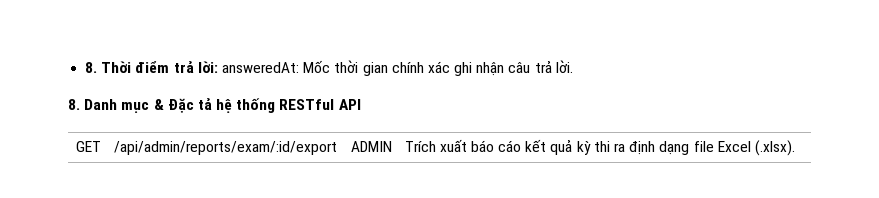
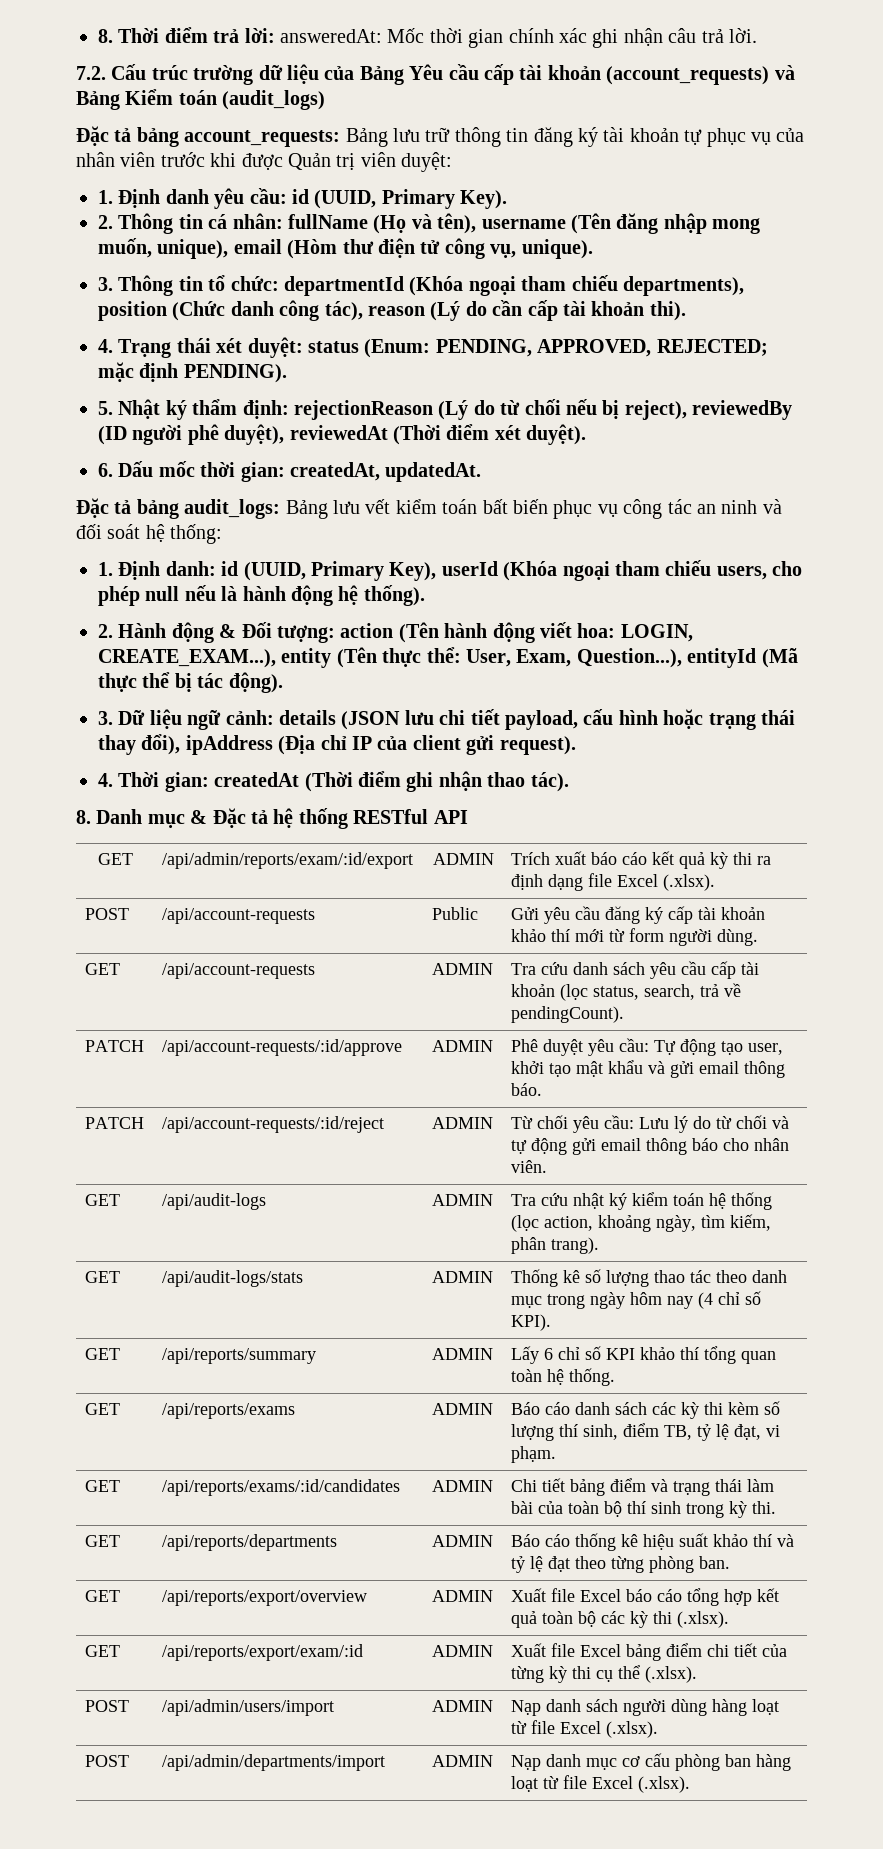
(573, 66) none -> [76,64,795,85] [76,89,326,110] [76,126,805,147] [76,152,453,172] [98,188,508,209] [98,213,761,234] [98,238,593,259] [98,275,744,296] [98,300,686,321] [98,337,768,358] [98,362,287,383] [98,399,793,420] [98,424,587,445] [98,461,482,482] [76,498,782,519] [76,524,223,544] [98,560,803,581] [98,585,425,606] [98,622,693,643] [98,647,798,668] [98,672,283,693] [98,709,795,730] [98,734,576,755] [98,771,569,792] // 7.2. Cấu trúc trường dữ liệu của Bảng Yêu cầu cấp tài khoản (account_requests) và Bảng Kiểm toán (audit_logs) // Đặc tả bảng account_requests: Bảng lưu trữ thông tin đăng ký tài khoản tự phục vụ của nhân viên trước khi được Quản trị viên duyệt: // 1. Định danh yêu cầu: id (UUID, Primary Key). // 2. Thông tin cá nhân: fullName (Họ và tên), username (Tên đăng nhập mong muốn, unique), email (Hòm thư điện tử công vụ, unique). // 3. Thông tin tổ chức: departmentId (Khóa ngoại tham chiếu departments), position (Chức danh công tác), reason (Lý do cần cấp tài khoản thi). // 4. Trạng thái xét duyệt: status (Enum: PENDING, APPROVED, REJECTED; mặc định PENDING). // 5. Nhật ký thẩm định: rejectionReason (Lý do từ chối nếu bị reject), reviewedBy (ID người phê duyệt), reviewedAt (Thời điểm xét duyệt). // 6. Dấu mốc thời gian: createdAt, updatedAt. // Đặc tả bảng audit_logs: Bảng lưu vết kiểm toán bất biến phục vụ công tác an ninh và đối soát hệ thống: // 1. Định danh: id (UUID, Primary Key), userId (Khóa ngoại tham chiếu users, cho phép null nếu là hành động hệ thống). // 2. Hành động & Đối tượng: action (Tên hành động viết hoa: LOGIN, CREATE_EXAM...), entity (Tên thực thể: User, Exam, Question...), entityId (Mã thực thể bị tác động). // 3. Dữ liệu ngữ cảnh: details (JSON lưu chi tiết payload, cấu hình hoặc trạng thái thay đổi), ipAddress (Địa chỉ IP của client gửi request). // 4. Thời gian: createdAt (Thời điểm ghi nhận thao tác).
(795, 148) none -> [84,908,129,920] [161,908,315,924] [431,907,478,920] [510,906,765,924] [510,928,758,946] [84,963,120,975] [161,963,315,979] [431,963,493,975] [510,961,759,979] [510,983,741,1001] [510,1006,624,1023] [84,1040,144,1052] [161,1039,402,1056] [431,1040,493,1052] [510,1038,783,1056] [510,1060,785,1078] [510,1083,542,1096] [84,1117,144,1129] [161,1116,384,1133] [431,1117,493,1129] [510,1115,789,1133] [510,1138,789,1155] [510,1160,547,1173] [84,1194,120,1206] [161,1193,266,1210] [431,1194,493,1206] [510,1192,772,1210] [510,1214,771,1232] [510,1237,599,1254] [84,1271,120,1283] [161,1270,303,1287] [431,1271,493,1283] [510,1269,787,1287] [510,1291,761,1309] [510,1314,551,1331] [84,1348,120,1360] [161,1348,316,1364] [431,1348,493,1360] [510,1346,776,1364] [510,1368,615,1386] [84,1403,120,1415] [161,1403,295,1419] [431,1403,493,1415] [510,1401,780,1419] [510,1423,780,1441] [510,1446,556,1463] [84,1480,120,1492] [161,1479,400,1496] [431,1480,493,1492] [510,1478,774,1496] [510,1501,776,1518] [84,1535,120,1547] [161,1534,337,1551] [431,1535,493,1547] [510,1533,794,1551] [510,1556,730,1573] [84,1590,120,1602] [161,1590,367,1606] [431,1590,493,1602] [510,1588,779,1606] [510,1611,729,1628] [84,1645,120,1657] [161,1644,363,1661] [431,1645,493,1657] [510,1643,787,1661] [510,1665,697,1683] [84,1700,129,1712] [161,1699,334,1716] [431,1700,493,1712] [510,1699,779,1716] [510,1720,658,1738] [84,1755,129,1767] [161,1754,385,1771] [431,1755,493,1767] [510,1753,791,1771] [510,1775,690,1793] // POST | /api/account-requests | Public | Gửi yêu cầu đăng ký cấp tài khoản khảo thí mới từ form người dùng. // GET | /api/account-requests | ADMIN | Tra cứu danh sách yêu cầu cấp tài khoản (lọc status, search, trả về pendingCount). // PATCH | /api/account-requests/:id/approve | ADMIN | Phê duyệt yêu cầu: Tự động tạo user, khởi tạo mật khẩu và gửi email thông báo. // PATCH | /api/account-requests/:id/reject | ADMIN | Từ chối yêu cầu: Lưu lý do từ chối và tự động gửi email thông báo cho nhân viên. // GET | /api/audit-logs | ADMIN | Tra cứu nhật ký kiểm toán hệ thống (lọc action, khoảng ngày, tìm kiếm, phân trang). // GET | /api/audit-logs/stats | ADMIN | Thống kê số lượng thao tác theo danh mục trong ngày hôm nay (4 chỉ số KPI). // GET | /api/reports/summary | ADMIN | Lấy 6 chỉ số KPI khảo thí tổng quan toàn hệ thống. // GET | /api/reports/exams | ADMIN | Báo cáo danh sách các kỳ thi kèm số lượng thí sinh, điểm TB, tỷ lệ đạt, vi phạm. // GET | /api/reports/exams/:id/candidates | ADMIN | Chi tiết bảng điểm và trạng thái làm bài của toàn bộ thí sinh trong kỳ thi. // GET | /api/reports/departments | ADMIN | Báo cáo thống kê hiệu suất khảo thí và tỷ lệ đạt theo từng phòng ban. // GET | /api/reports/export/overview | ADMIN | Xuất file Excel báo cáo tổng hợp kết quả toàn bộ các kỳ thi (.xlsx). // GET | /api/reports/export/exam/:id | ADMIN | Xuất file Excel bảng điểm chi tiết của từng kỳ thi cụ thể (.xlsx). // POST | /api/admin/users/import | ADMIN | Nạp danh sách người dùng hàng loạt từ file Excel (.xlsx). // POST | /api/admin/departments/import | ADMIN | Nạp danh mục cơ cấu phòng ban hàng loạt từ file Excel (.xlsx).

